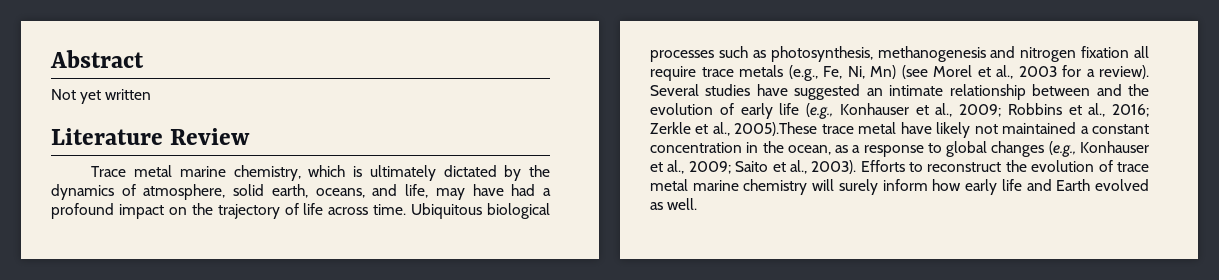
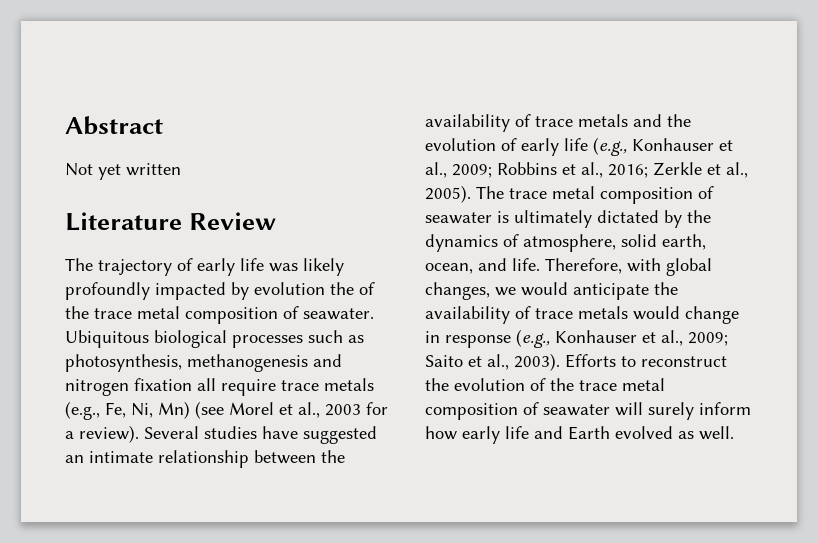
[91,165,550,181] [51,184,552,200] [51,203,407,219] Trace metal marine chemistry, which is ultimately dictated by the dynamics of atmosphere, solid earth, oceans, and life, may have had a profound impact on the trajectory of life across time. -> [65,258,344,276] [65,282,375,300] [65,306,374,324] The trajectory of early life was likely profoundly impacted by evolution the of the trace metal composition of seawater.
(1091, 90) none -> [321,450,345,463] [425,114,628,132] the availability of trace metals
[734,122,1149,138] [650,141,1045,157] 2005).These trace metal have likely not maintained a constant concentration in the ocean, as a response to global changes -> [425,185,714,204] [425,210,711,228] [425,234,706,252] [425,258,712,276] [425,282,678,300] [425,306,739,324] [425,331,511,348] 2005). The trace metal composition of seawater is ultimately dictated by the dynamics of atmosphere, solid earth, ocean, and life. Therefore, with global changes, we would anticipate the availability of trace metals would change in response
[1117,162,1149,172] [650,179,808,195] trace metal marine chemistry -> [550,378,665,391] [425,402,610,420] the trace metal composition of seawater

